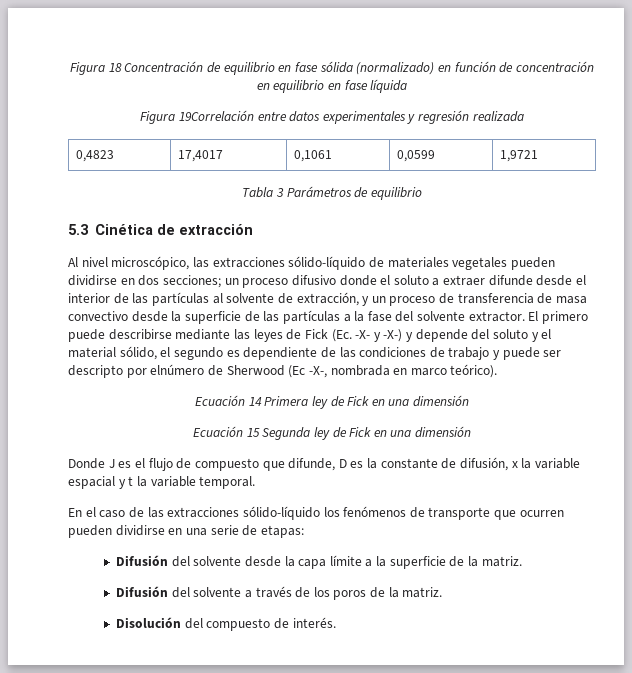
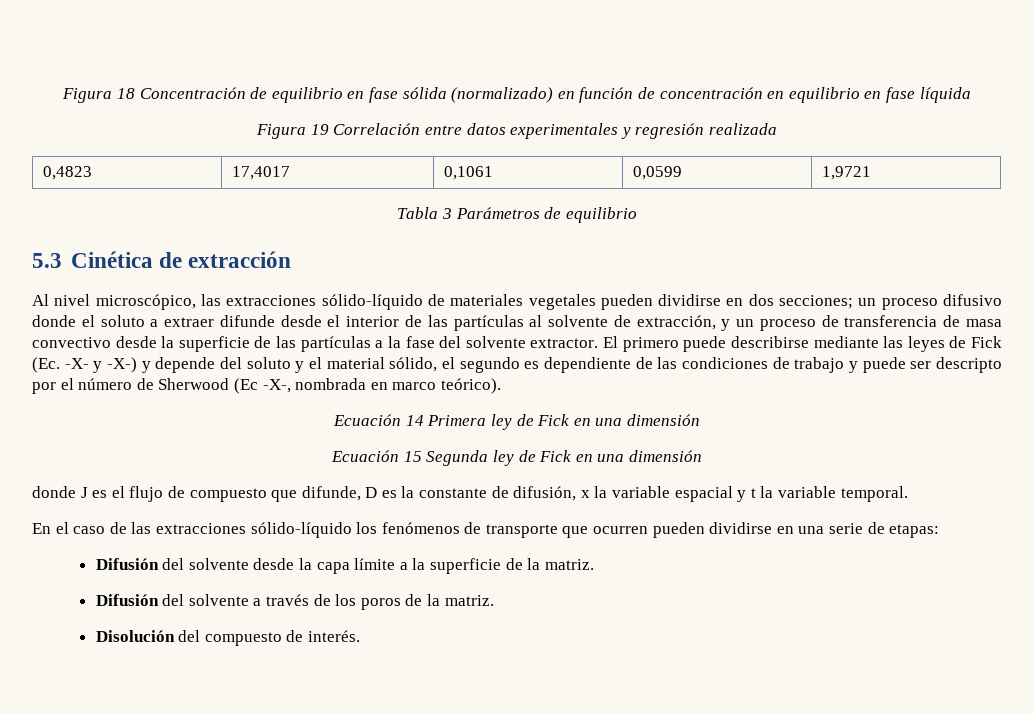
[178,110,254,121] 19Correlación -> [310,123,421,135] 19 Correlación
[150,364,205,375] elnúmero -> [60,378,133,390] el número
[68,458,105,469] Donde -> [32,486,76,498] donde

